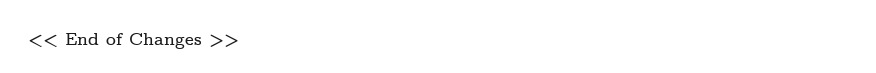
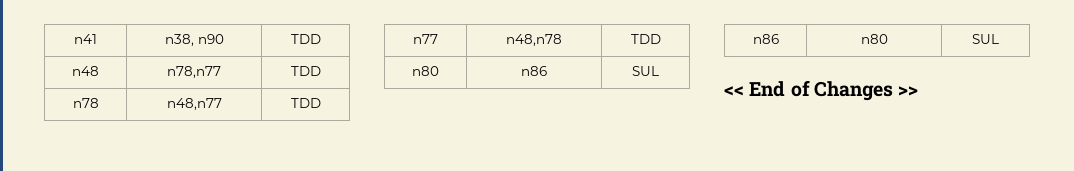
(28, 40) none -> [74,34,97,44] [164,34,224,46] [290,34,321,44] [72,66,99,76] [167,66,221,78] [290,66,321,76] [72,98,99,108] [166,98,222,110] [290,98,321,108] [413,34,438,44] [506,34,562,46] [630,34,661,44] [412,66,439,76] [521,66,547,76] [632,66,659,76] [752,34,779,44] [860,34,888,44] [972,34,999,44] n41 | n38, n90 | TDD // n48 | n78,n77 | TDD // n78 | n48,n77 | TDD // n77 | n48,n78 | TDD // n80 | n86 | SUL // n86 | n80 | SUL //

